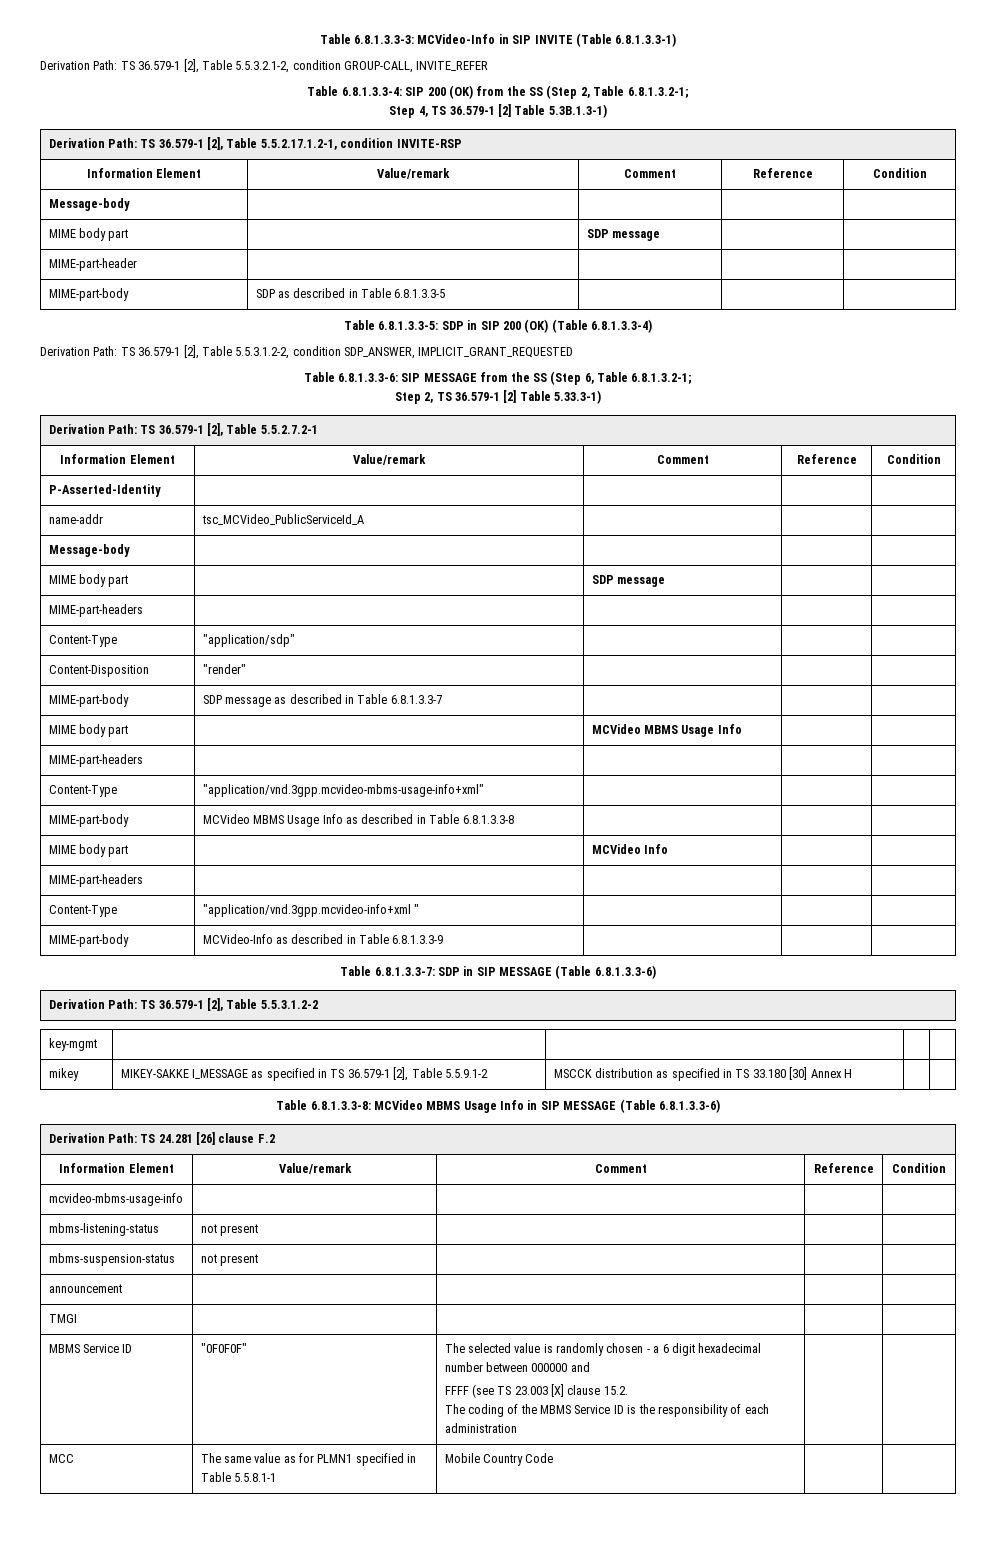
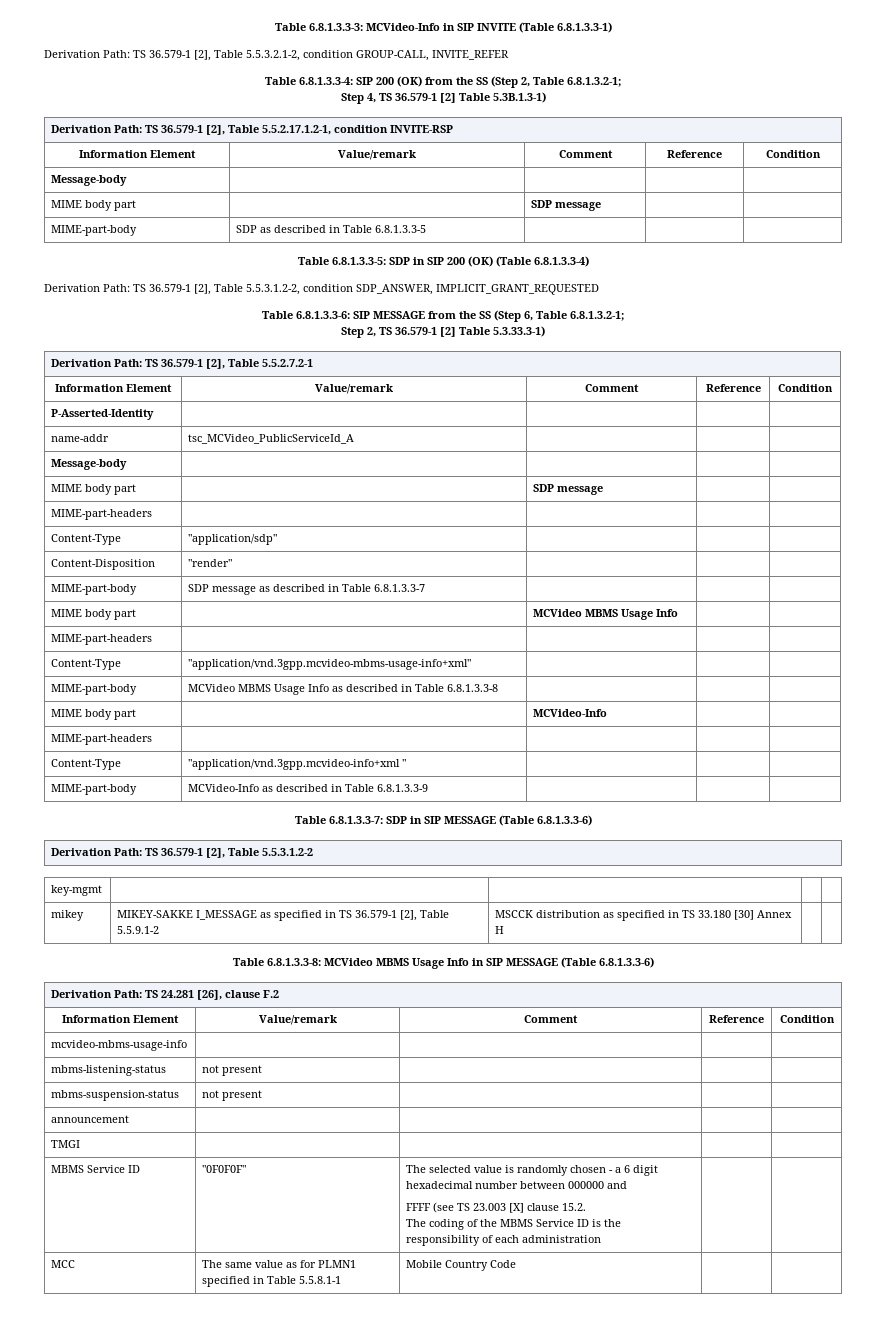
[48,258,137,271] // MIME-part-header | | | | -> (602, 206) none
[554,390,602,404] 5.33.3-1) -> [493,326,545,337] 5.3.33.3-1)
[591,844,668,854] MCVideo Info -> [533,709,608,717] MCVideo-Info
[196,1132,216,1145] [26] -> [197,990,223,1000] [26],

